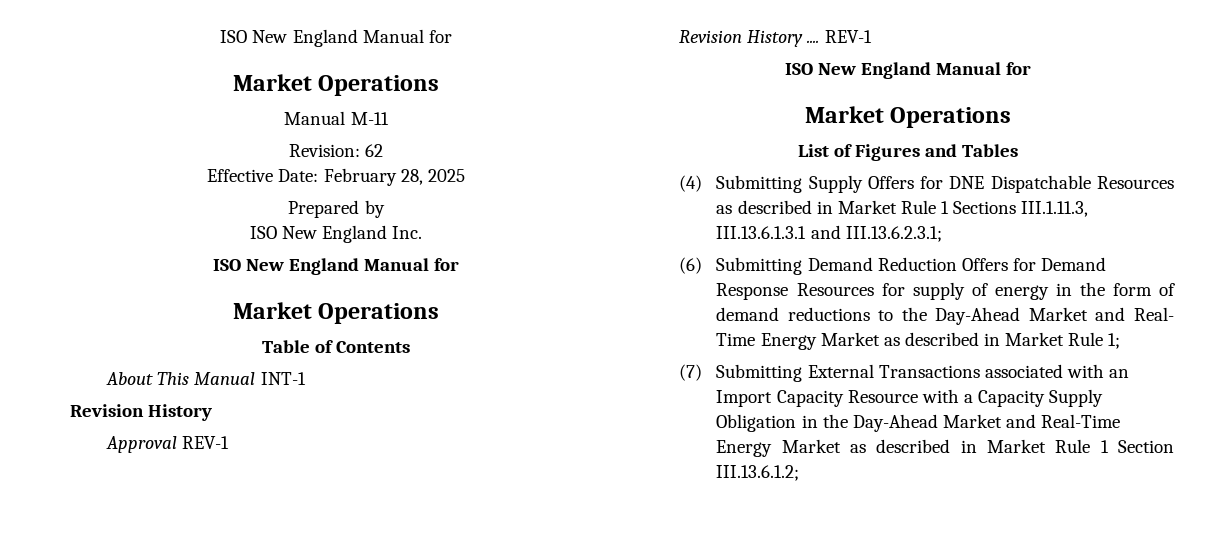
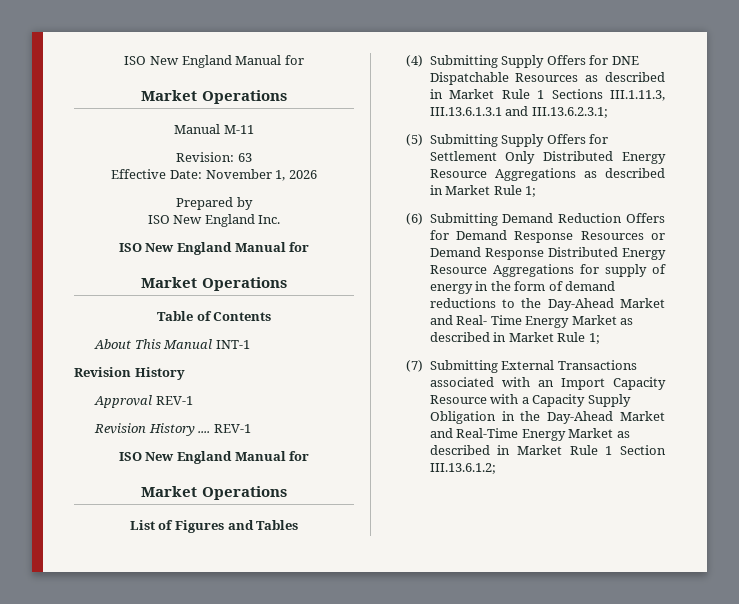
[365,144,384,157] 62 -> [237,153,252,162] 63
[323,168,465,186] February 28, 2025 -> [205,169,317,181] November 1, 2026
(942, 234) none -> [406,134,609,147] [429,151,666,164] [429,168,665,181] [429,185,537,197] // (5) Submitting Supply Offers for Settlement Only Distributed Energy Resource Aggregations as described in Market Rule 1;
(874, 289) none -> [651,233,665,240] [429,247,666,260] [429,264,574,277] or Demand Response Distributed Energy Resource Aggregations

